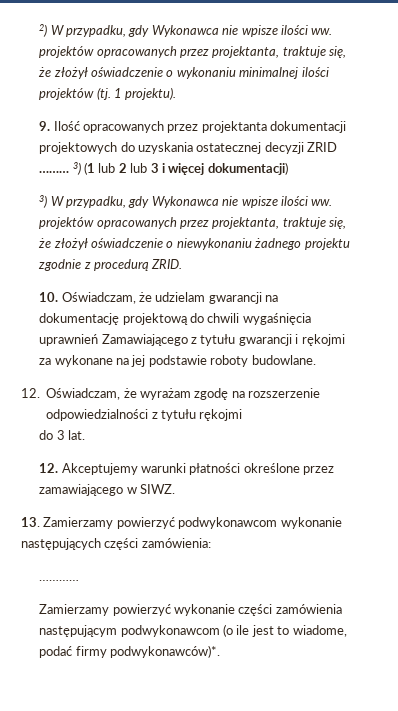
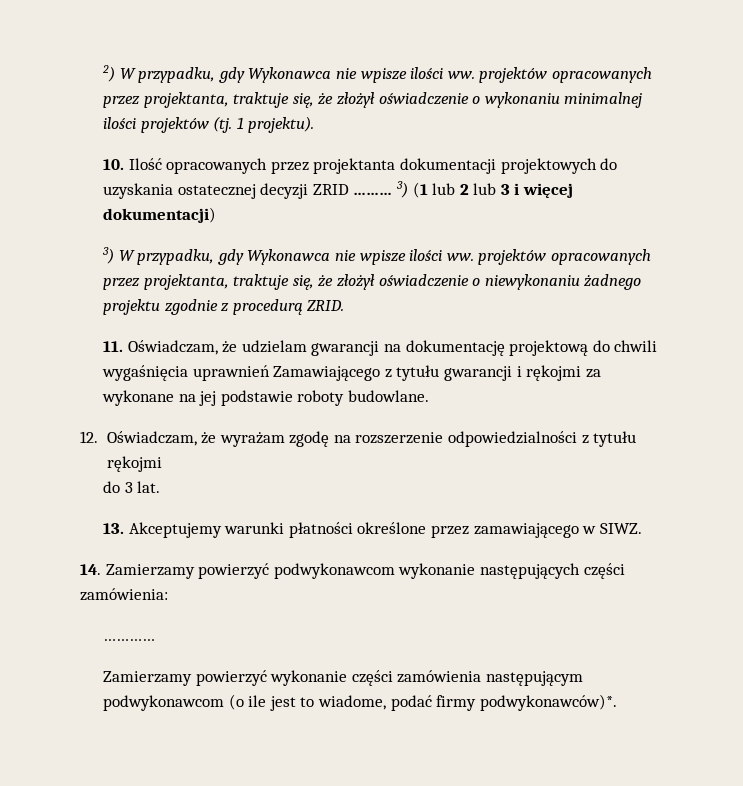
[39,121,51,131] 9. -> [102,159,124,170] 10.
[39,292,59,302] 10. -> [102,341,123,352] 11.
[39,463,59,473] 12. -> [102,523,124,534] 13.
[21,517,40,527] 13. -> [80,564,101,575] 14.

